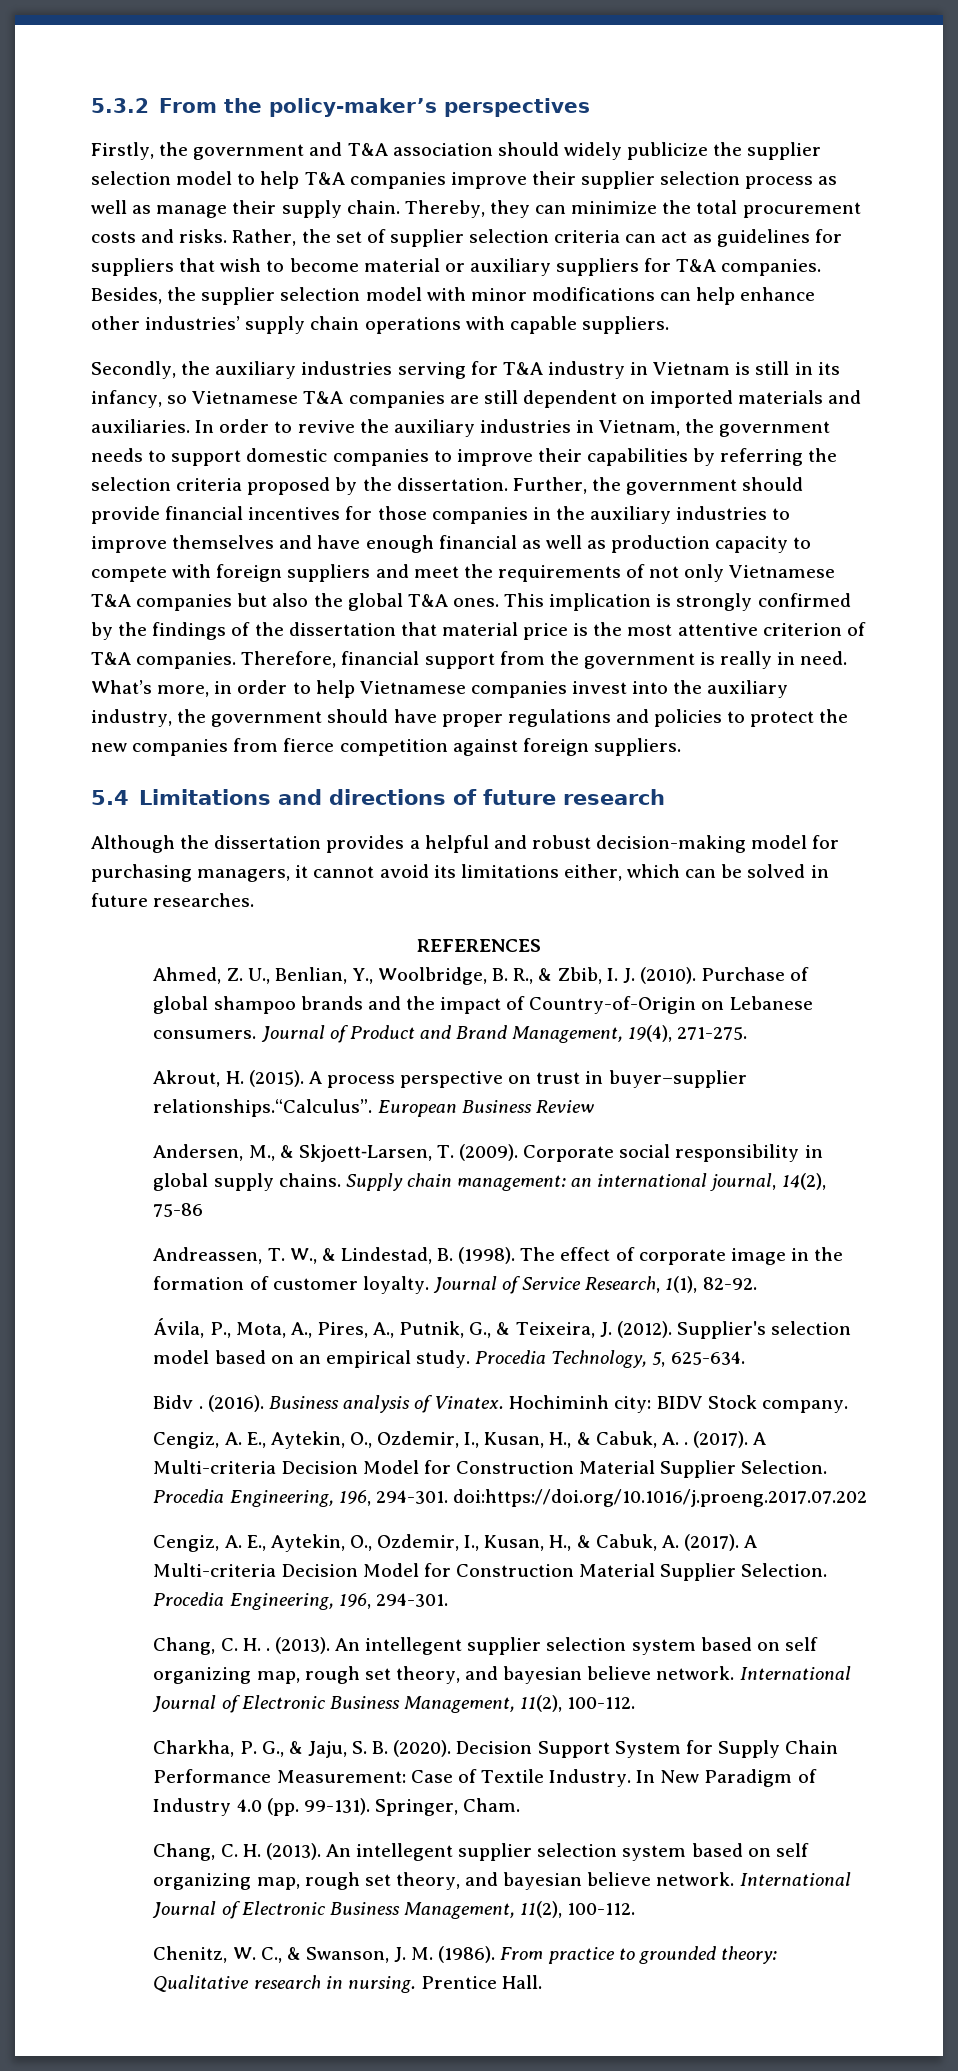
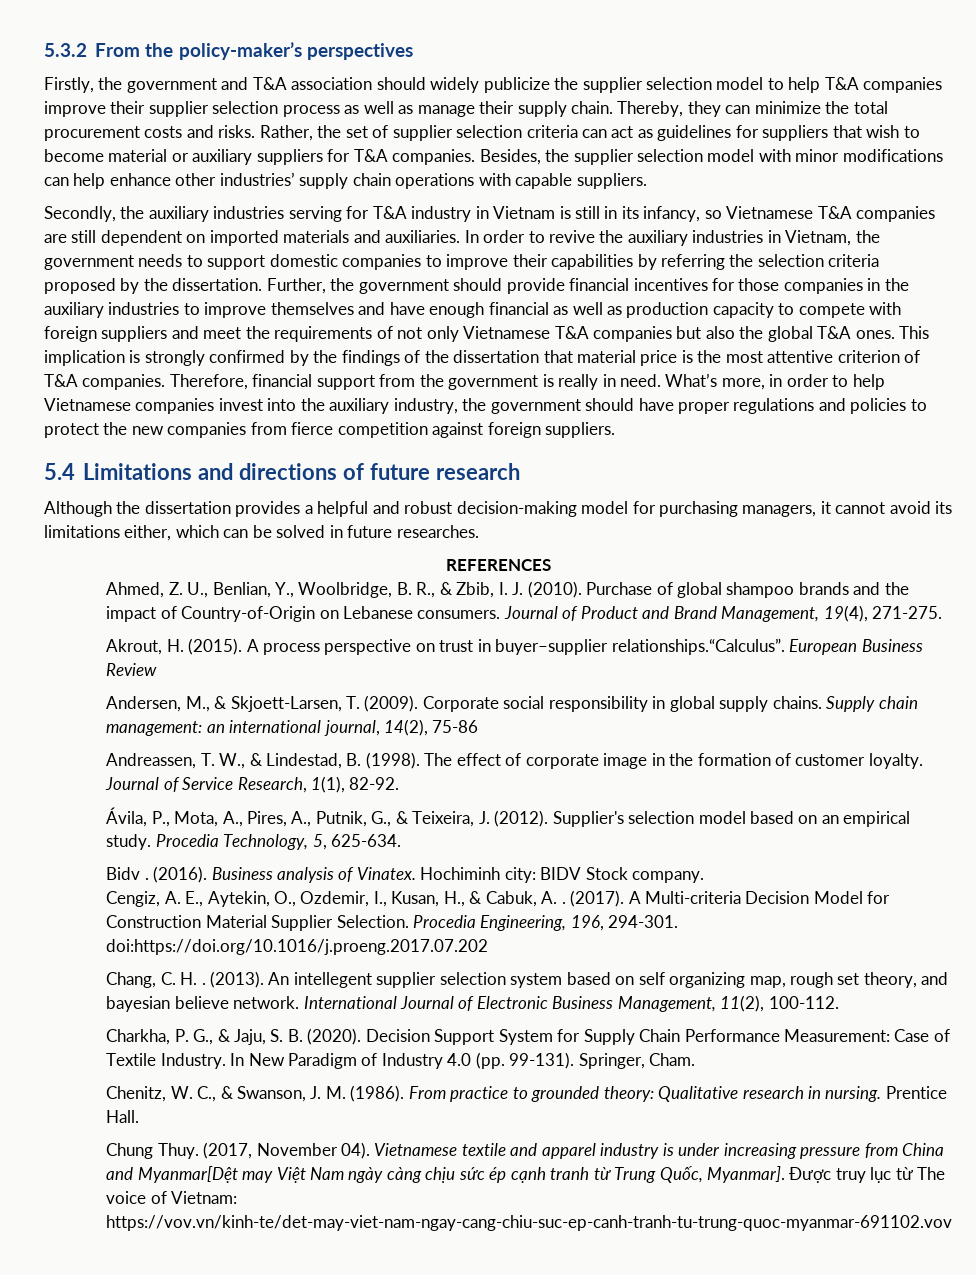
[153,1534,758,1552] [153,1563,828,1581] [153,1592,448,1610] // Cengiz, A. E., Aytekin, O., Ozdemir, I., Kusan, H., & Cabuk, A. (2017). A Multi-criteria Decision Model for Construction Material Supplier Selection. Procedia Engineering, 196, 294-301. -> (489, 947) none
[153,1843,809,1861] [153,1872,851,1890] [152,1901,636,1919] // Chang, C. H. (2013). An intellegent supplier selection system based on self organizing map, rough set theory, and bayesian believe network. International Journal of Electronic Business Management, 11(2), 100-112. -> (696, 1059) none
(543, 1982) none -> [106,1142,945,1159] [106,1166,946,1183] [106,1191,238,1204] [106,1215,953,1231] // Chung Thuy. (2017, November 04). Vietnamese textile and apparel industry is under increasing pressure from China and Myanmar[Dệt may Việt Nam ngày càng chịu sức ép cạnh tranh từ Trung Quốc, Myanmar]. Được truy lục từ The voice of Vietnam: https://vov.vn/kinh-te/det-may-viet-nam-ngay-cang-chiu-suc-ep-canh-tranh-tu-trung-quoc-myanmar-691102.vov

